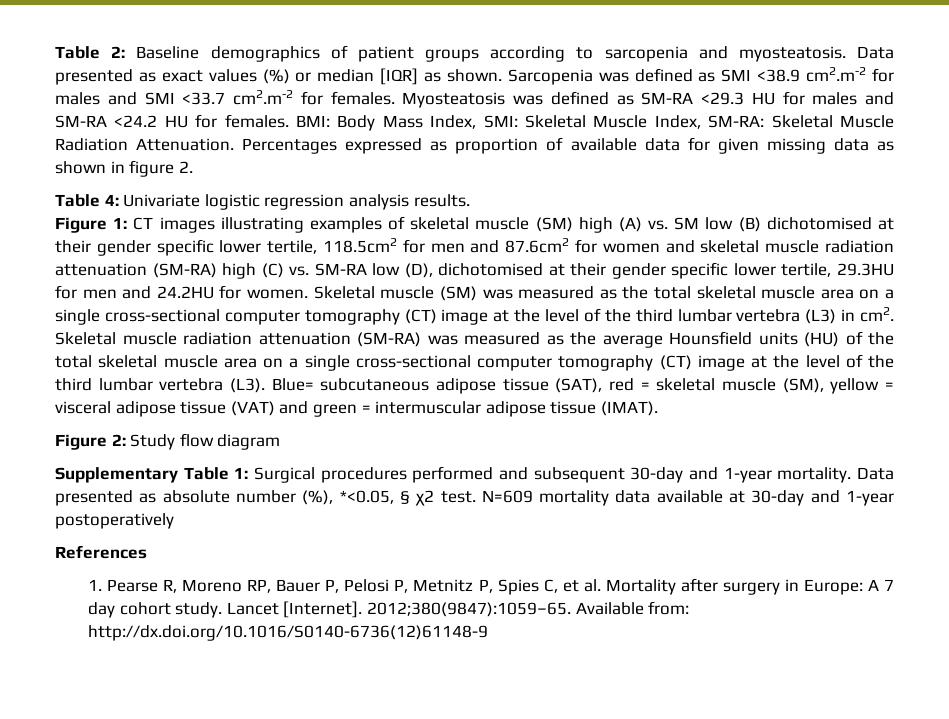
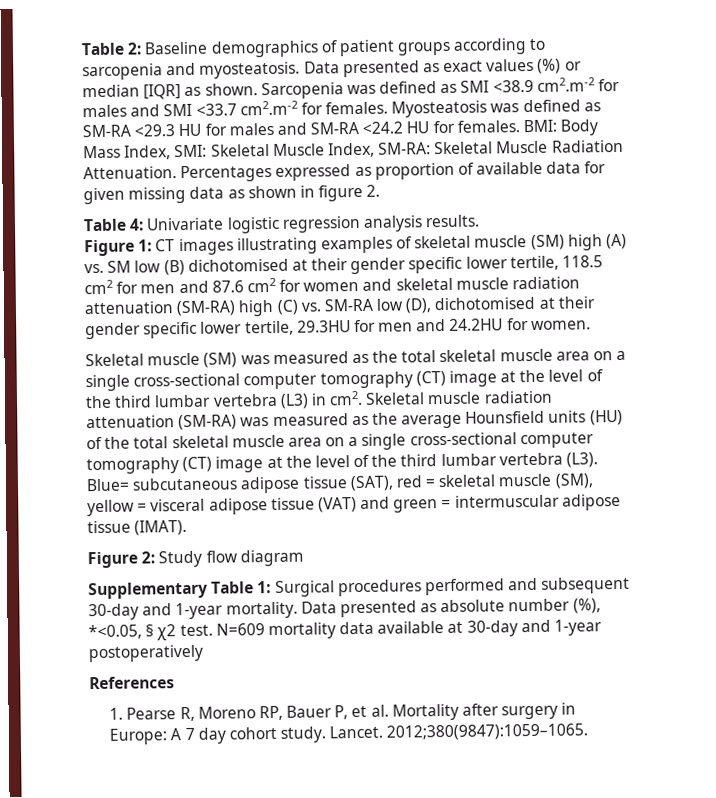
[323,238,570,253] 118.5cm2 for men and 87.6cm2 -> [562,255,604,268] [84,277,276,295] 118.5 cm2 for men and 87.6 cm2
(309, 294) none -> (591, 325) //
[344,579,558,595] Pelosi P, Metnitz P, Spies C, -> (349, 712) none
[226,601,690,618] [88,625,489,641] Lancet [Internet]. 2012;380(9847):1059–65. Available from: http://dx.doi.org/10.1016/S0140-6736(12)61148-9 -> [329,723,589,741] Lancet. 2012;380(9847):1059–1065.

